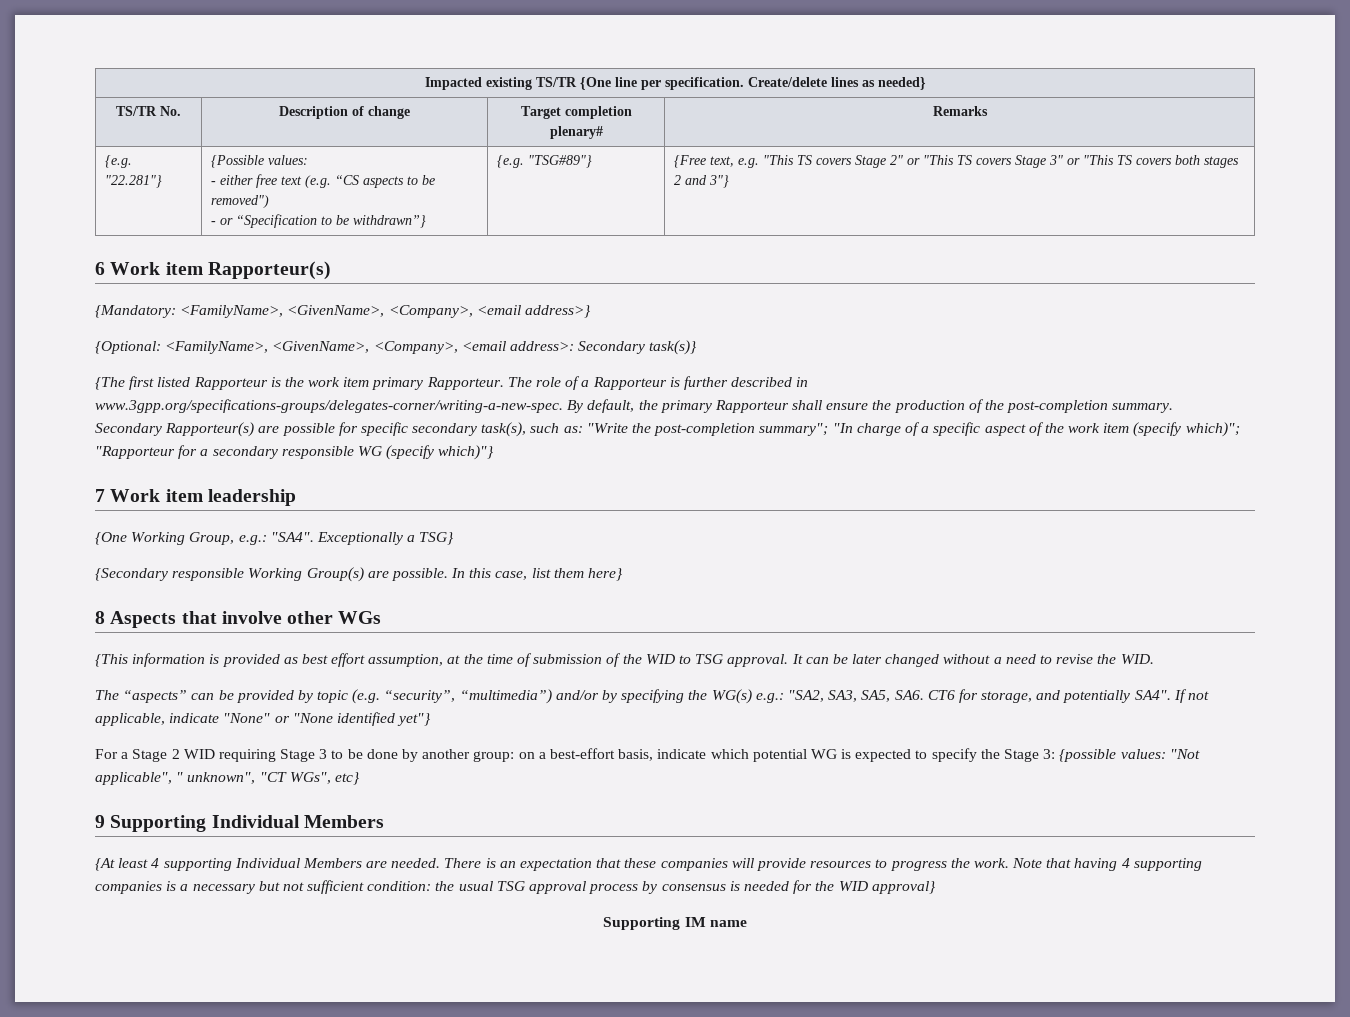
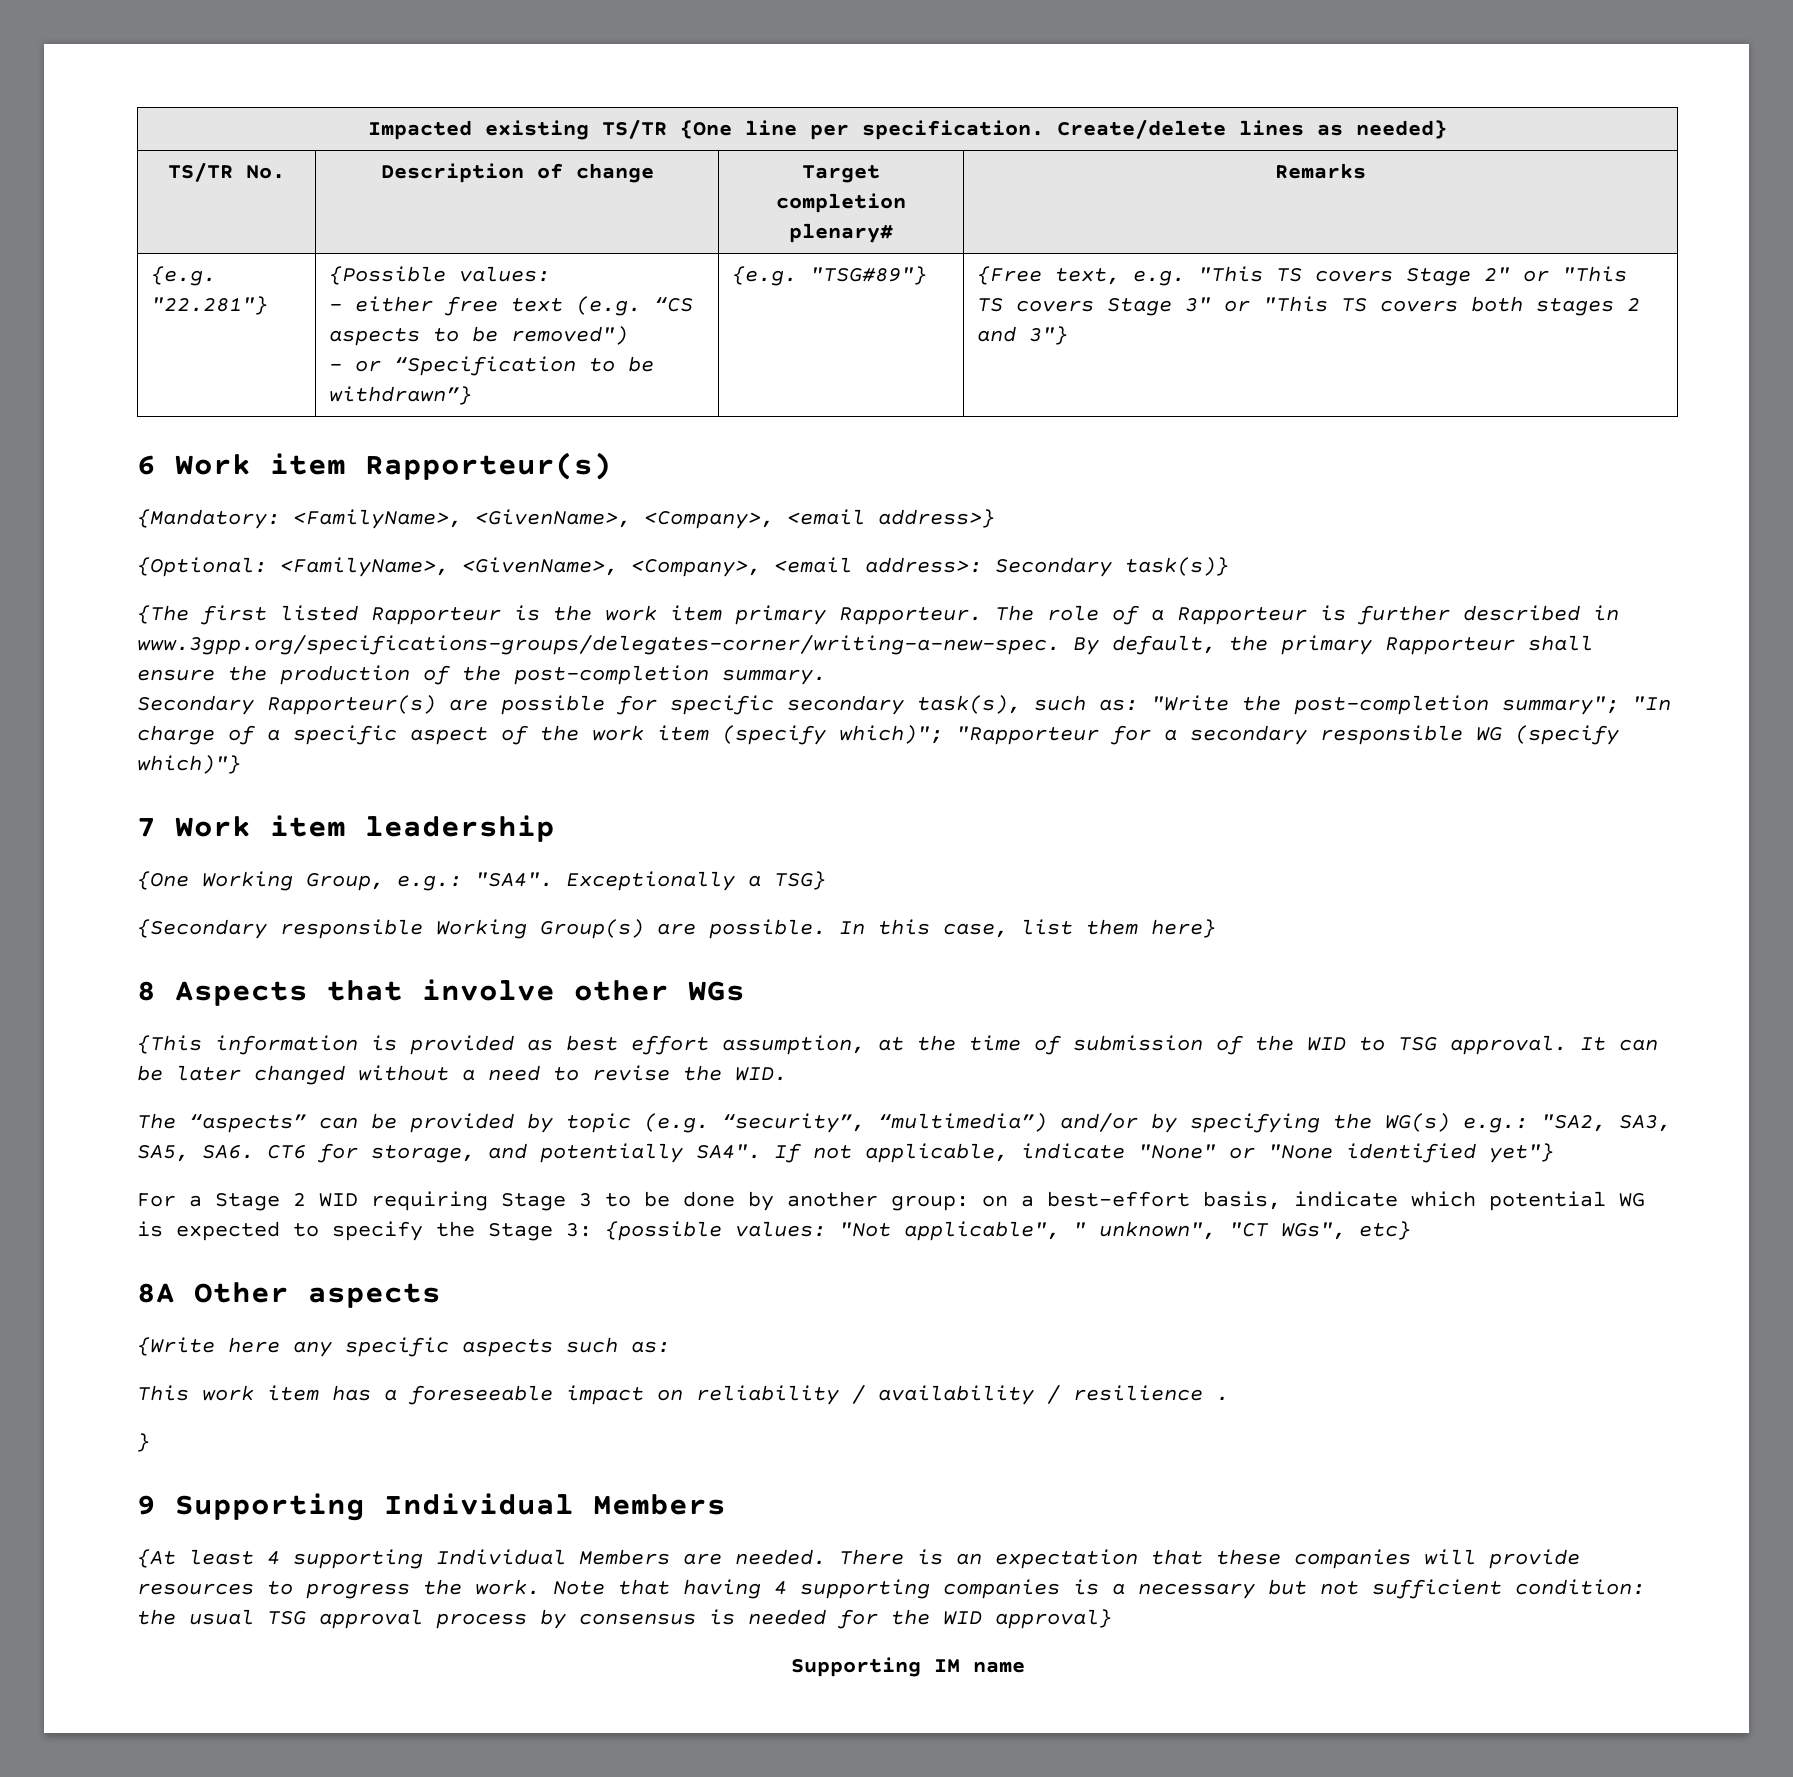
(360, 778) none -> [137,1282,441,1308] [137,1337,670,1357] [137,1385,1229,1405] [137,1433,150,1452] // 8A Other aspects // {Write here any specific aspects such as: // This work item has a foreseeable impact on reliability / availability / resilience . // }

